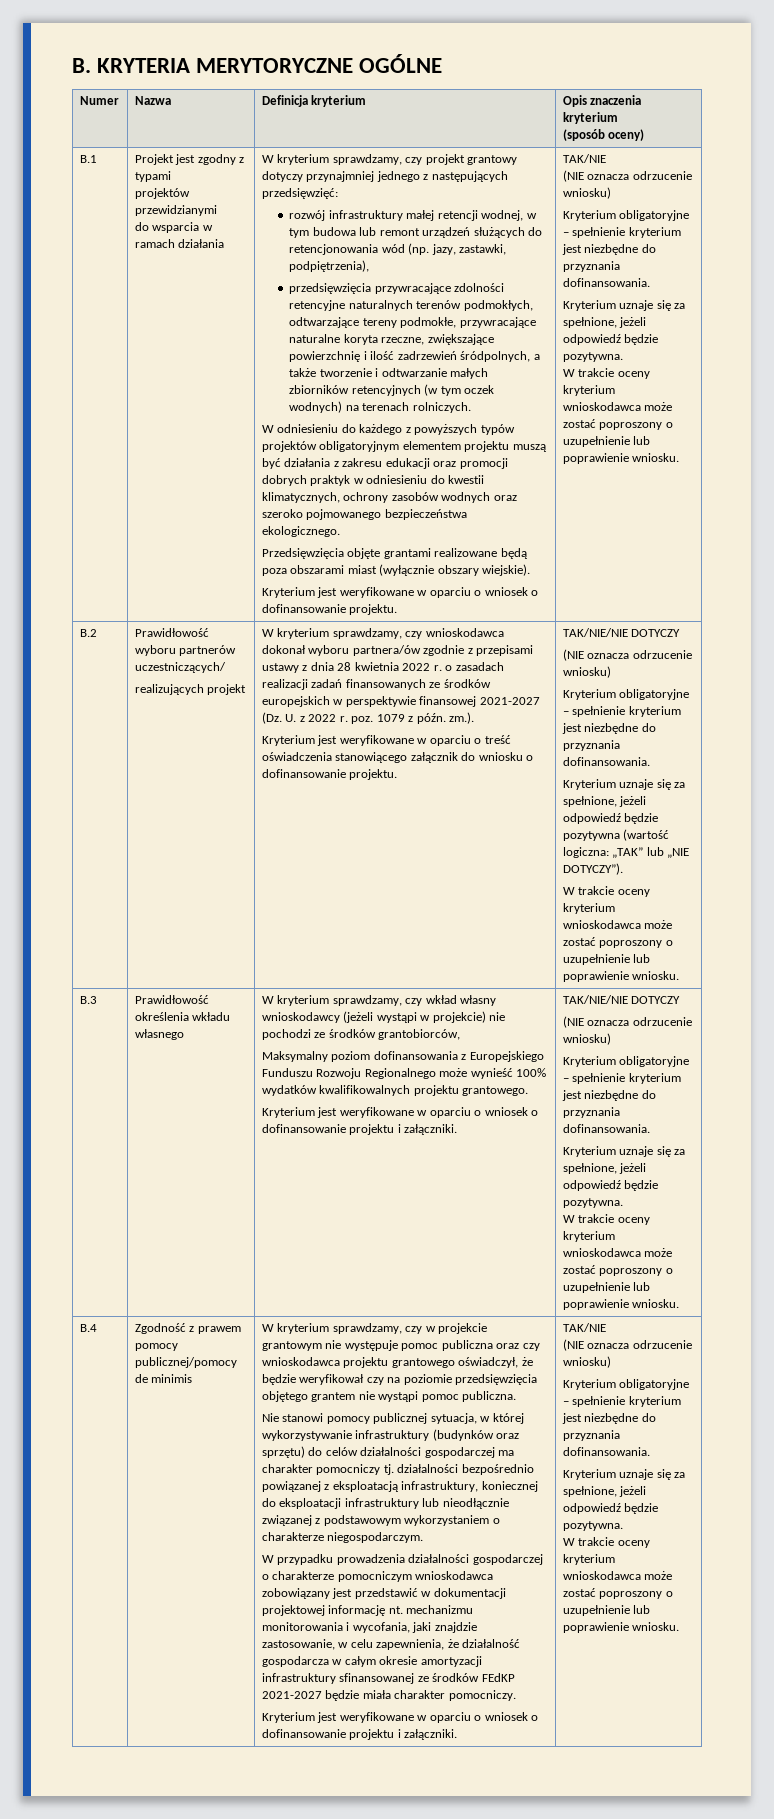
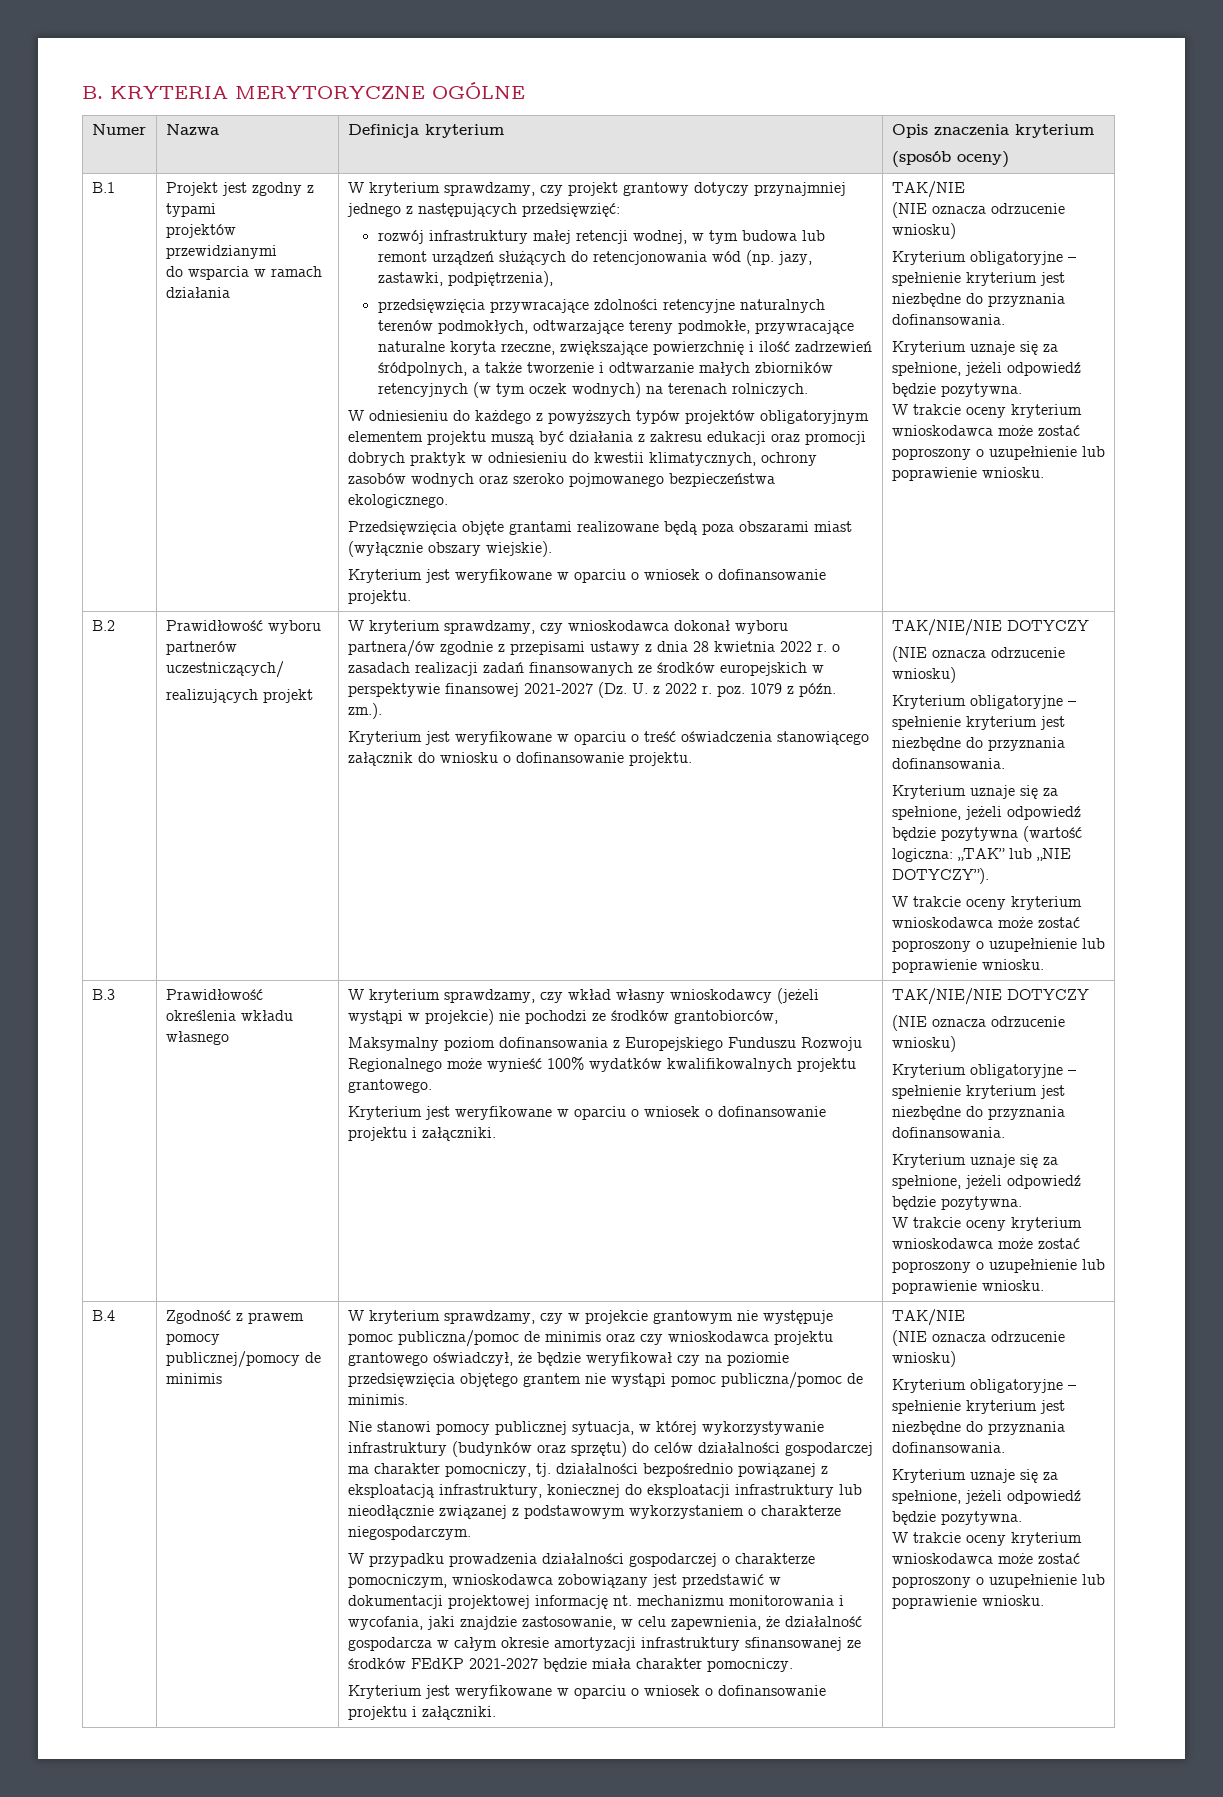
[441,1340,493,1351] publiczna -> [397,1330,601,1347] publiczna/pomoc de minimis
[462,1391,517,1402] publiczna. -> [720,1372,863,1389] [347,1394,408,1405] publiczna/pomoc de minimis.
[316,1464,381,1475] pomocniczy -> [444,1463,531,1477] pomocniczy,
[337,1571,412,1582] pomocniczym -> [347,1574,447,1588] pomocniczym,

